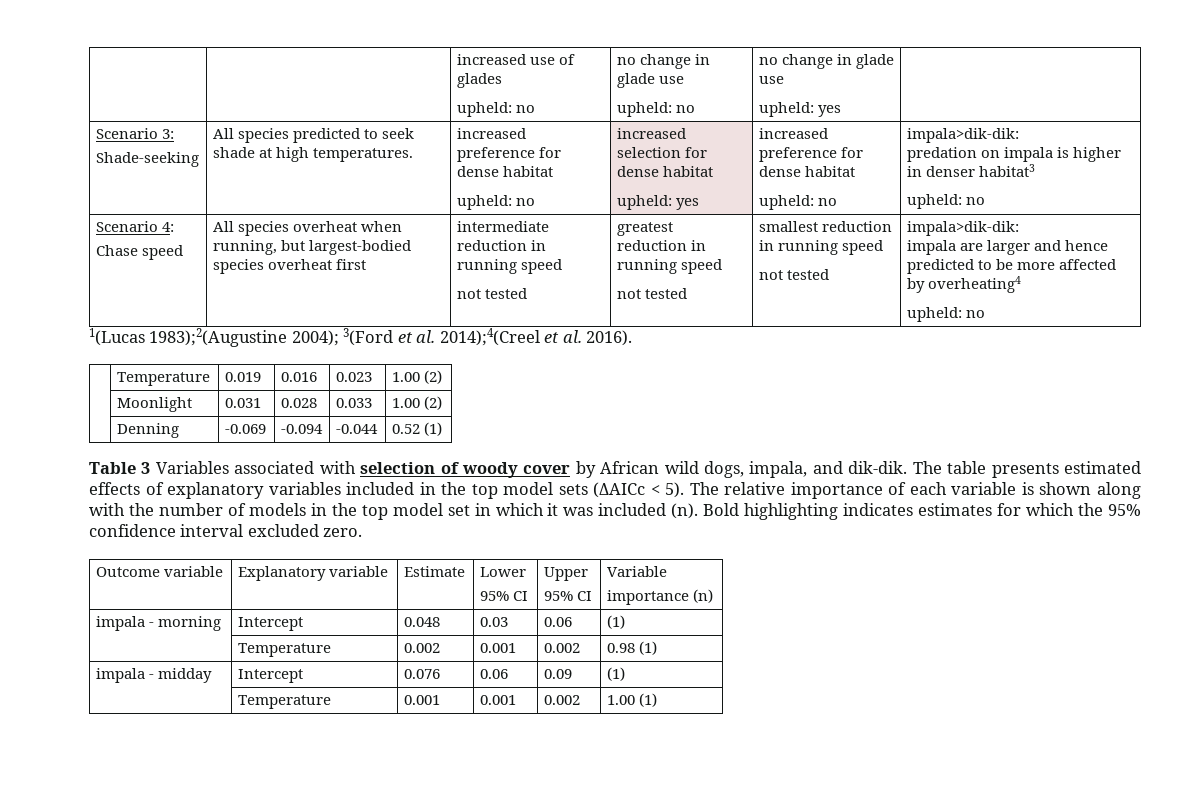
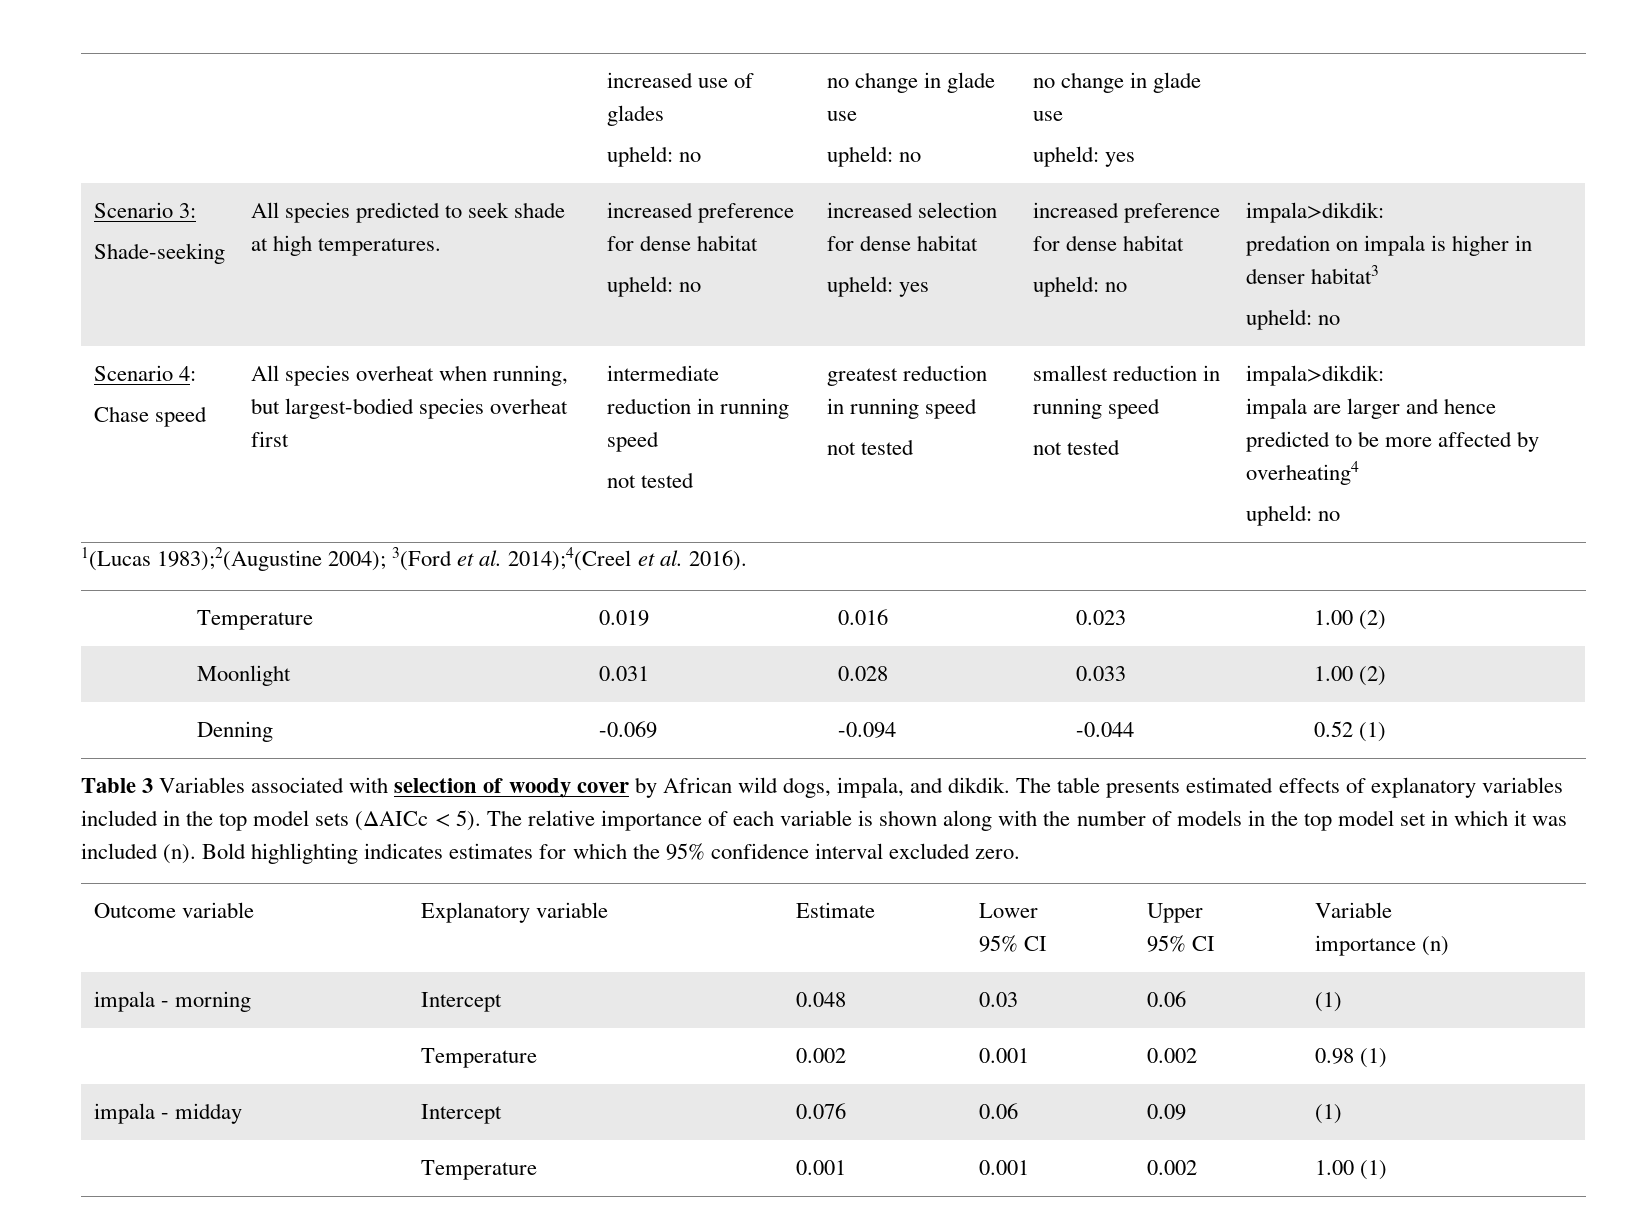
[906,128,1019,143] impala>dik-dik: -> [1245,202,1384,223] impala>dikdik:
[906,221,1019,236] impala>dik-dik: -> [1245,365,1384,386] impala>dikdik:
[848,461,908,474] dik-dik. -> [948,777,1011,793] dikdik.

